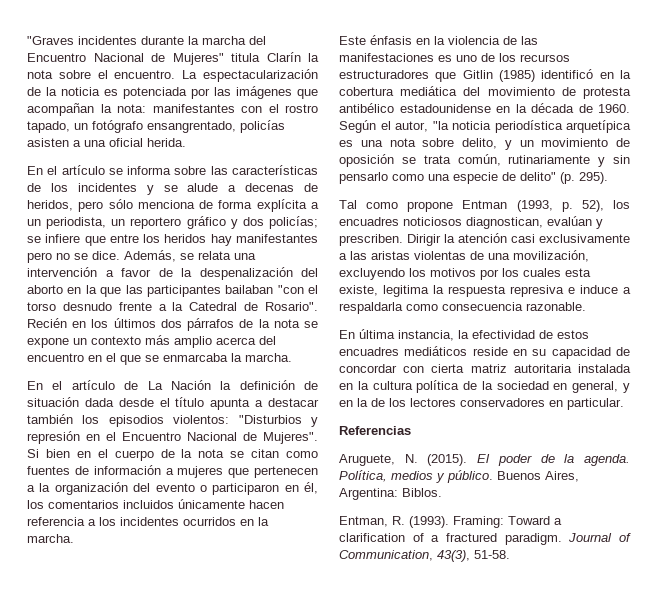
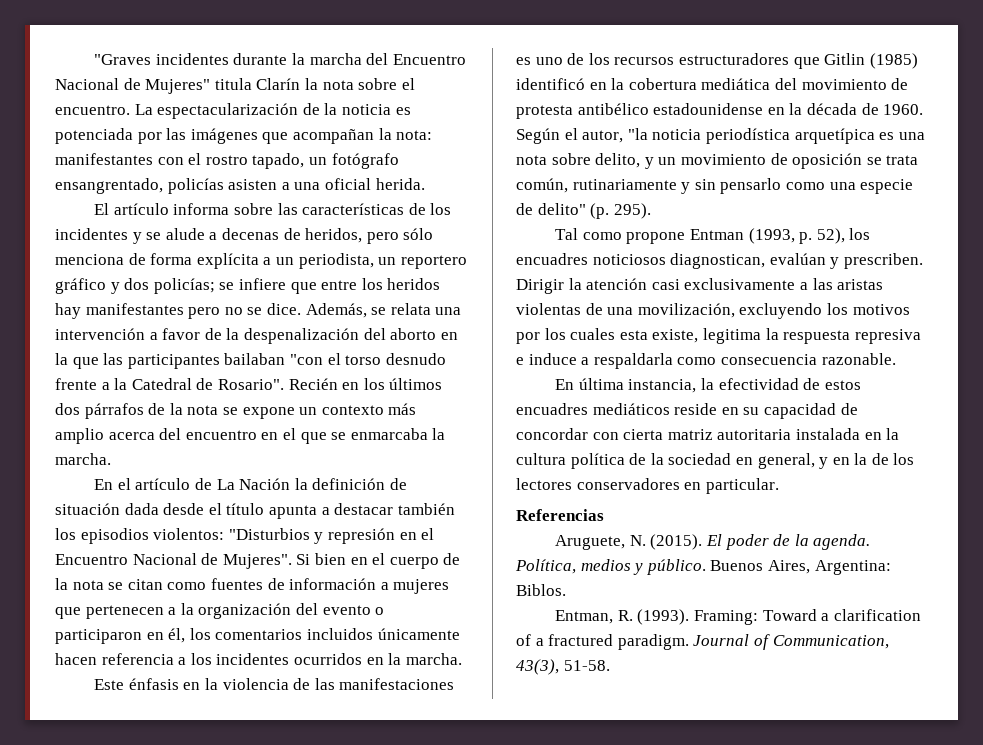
[27,165,123,175] En el artículo se -> [94,203,169,215] El artículo

